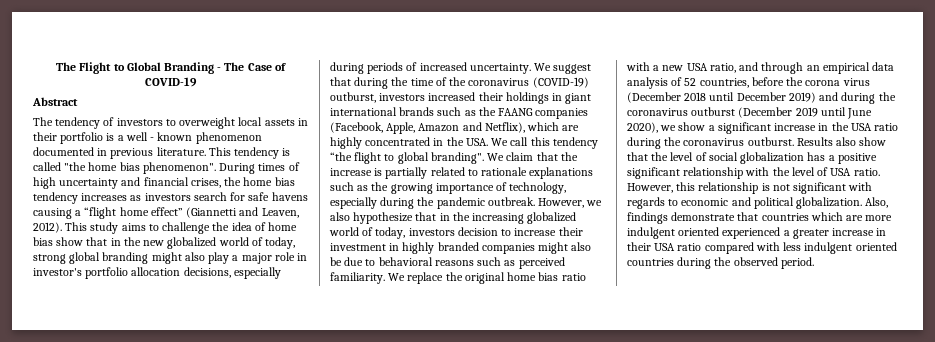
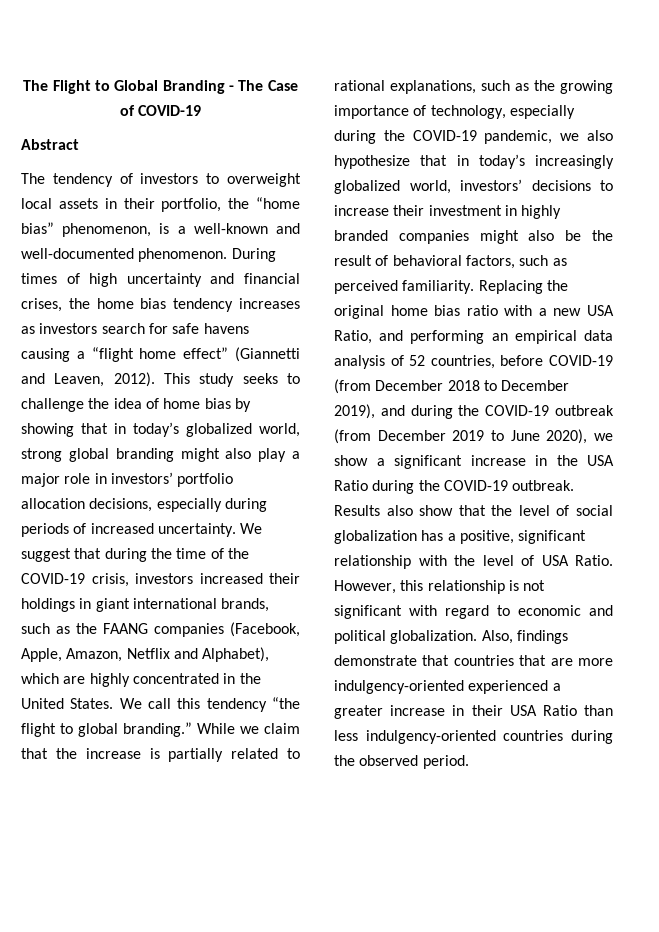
[60,132,262,144] [33,147,291,159] [33,162,216,174] portfolio is a well - known phenomenon documented in previous literature. This tendency is called "the home bias phenomenon". -> [161,197,300,212] [21,222,301,237] [21,248,228,262] portfolio, the “home bias” phenomenon, is a well-known and well-documented phenomenon.
[121,223,146,231] aims -> [242,373,278,384] seeks
[56,237,296,249] show that in the new globalized world of today, -> [234,398,251,412] [21,422,300,437] by showing that in today’s globalized world,
[33,268,82,276] investor's -> [110,472,173,484] investors’
[468,77,589,88] [330,92,376,103] coronavirus (COVID-19) outburst, -> [21,573,129,587] COVID-19 crisis,
[399,107,435,116] brands -> [221,598,270,612] brands,
[418,122,525,133] Amazon and Netflix), -> [66,647,270,662] Amazon, Netflix and Alphabet),
[465,138,488,146] USA. -> [21,698,114,709] United States.
[430,152,505,164] branding". We -> [123,722,259,737] branding.” While we
[481,167,594,179] rationale explanations -> [334,80,476,94] rational explanations,
[436,197,585,209] pandemic outbreak. However, -> [412,130,553,144] COVID-19 pandemic,
[452,212,577,224] [329,227,498,239] the increasing globalized world of today, investors decision -> [478,154,614,169] [334,179,591,194] today’s increasingly globalized world, investors’ decisions
[344,257,474,266] due to behavioral reasons -> [592,230,613,241] [334,255,515,269] the result of behavioral factors,
[388,272,444,284] We replace -> [478,280,543,294] Replacing
[709,62,804,74] ratio, and through -> [334,330,485,344] Ratio, and performing
[786,77,870,86] [627,92,896,104] [627,107,846,118] the corona virus (December 2018 until December 2019) and during the coronavirus outburst (December 2019 until -> [549,355,613,366] [334,379,570,394] [334,404,614,419] [334,429,504,444] COVID-19 (from December 2018 to December 2019), and during the COVID-19 outbreak (from December 2019 to
[874,123,899,131] [627,137,794,149] ratio during the coronavirus outburst. -> [334,480,575,494] Ratio during the COVID-19 outbreak.
[837,153,877,164] positive -> [459,530,514,544] positive,
[853,168,880,176] ratio. -> [575,555,613,566] Ratio.
[627,197,665,209] regards -> [445,605,489,619] regard
[810,212,843,221] which -> [519,655,547,666] that
[627,227,720,239] indulgent oriented -> [334,680,464,694] indulgency-oriented
[677,242,897,254] ratio compared with less indulgent oriented -> [542,705,613,716] [334,730,496,744] Ratio than less indulgency-oriented

